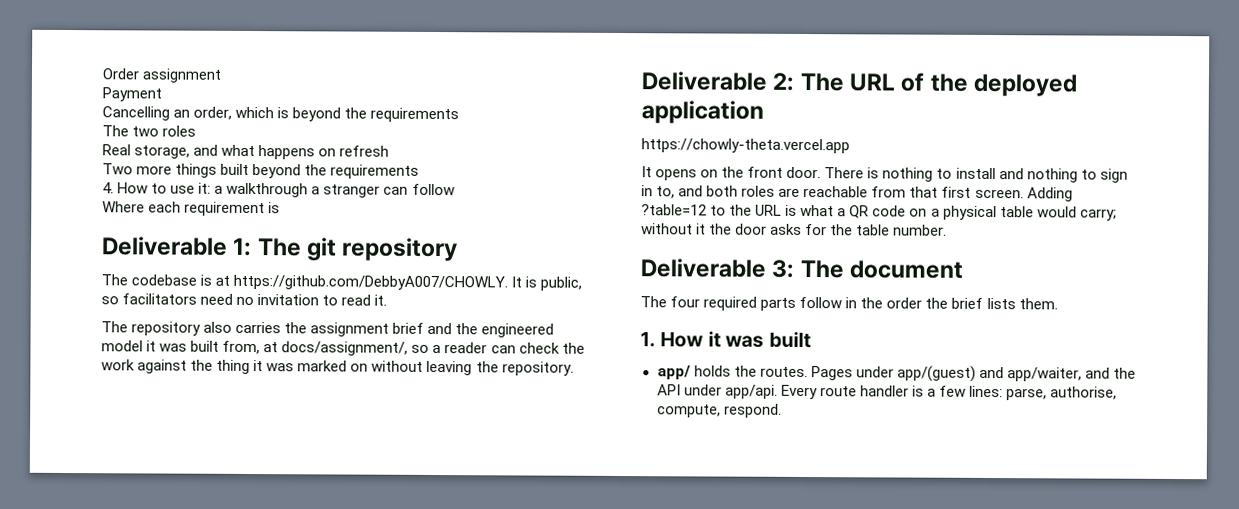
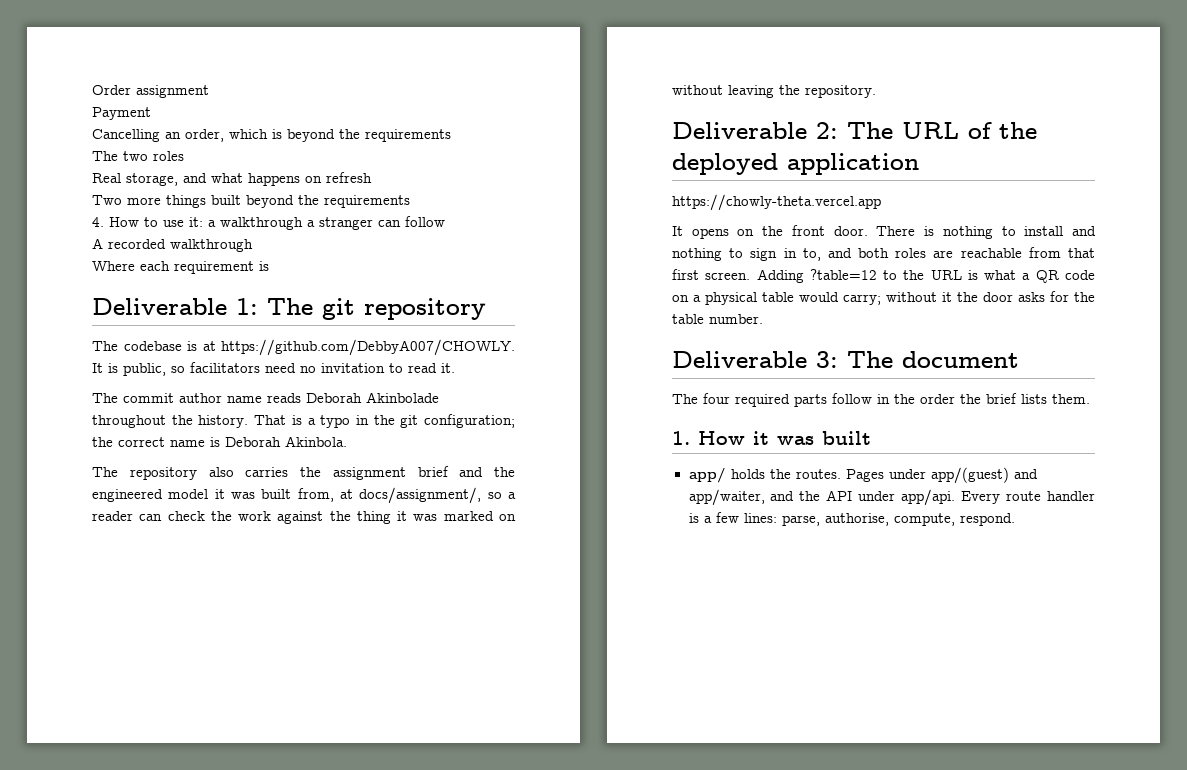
(455, 189) none -> [92,238,253,252] // A recorded walkthrough
(388, 300) none -> [92,392,439,403] [92,414,515,428] [92,436,347,447] // The commit author name reads Deborah Akinbolade throughout the history. That is a typo in the git configuration; the correct name is Deborah Akinbola.

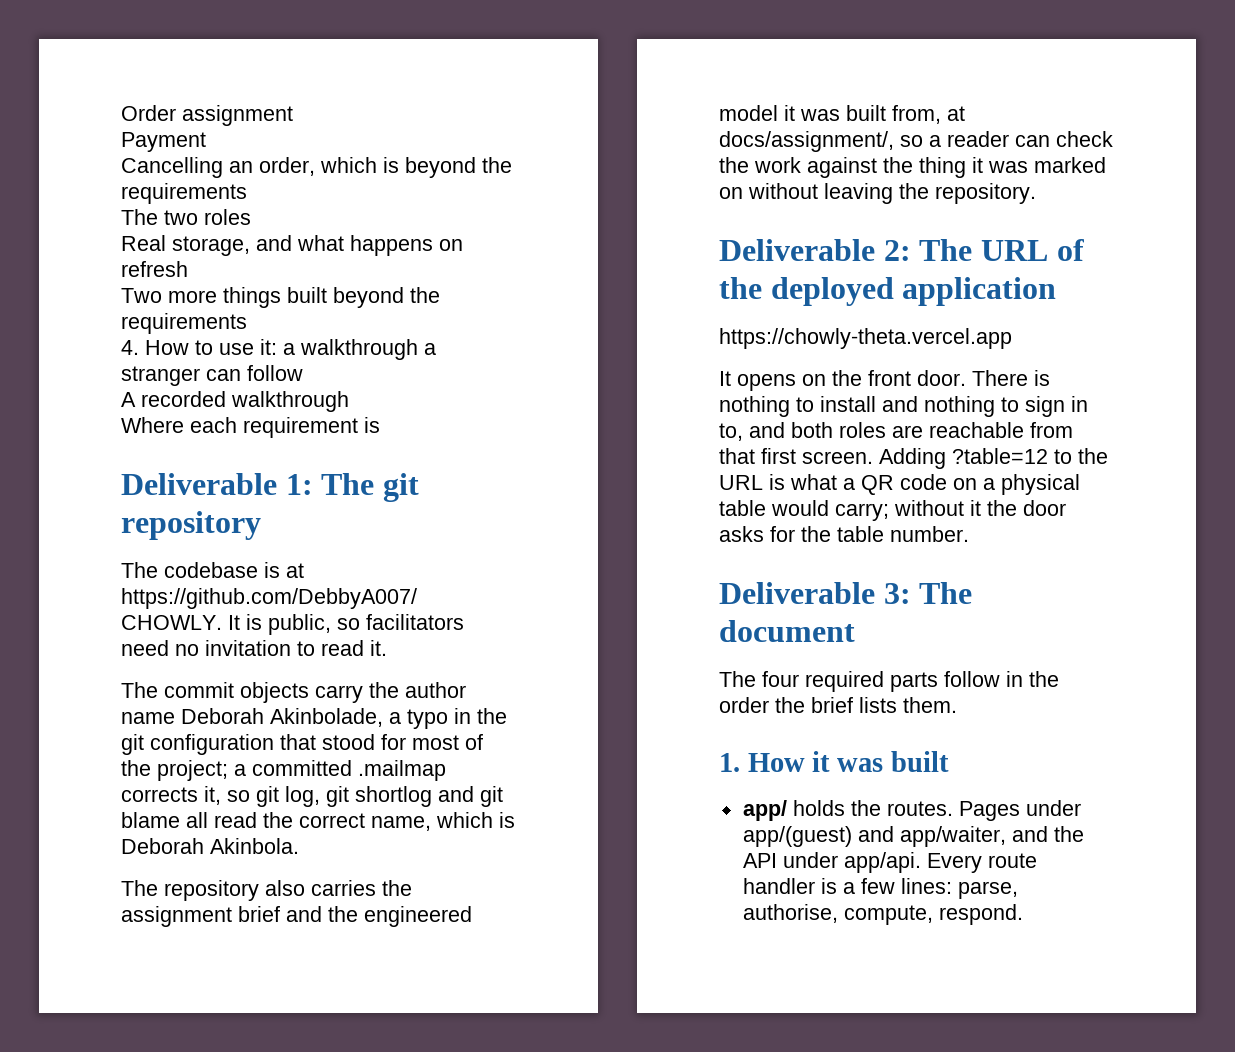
[179,392,439,403] [92,415,302,428] author name reads Deborah Akinbolade throughout the history. That is -> [240,682,466,703] [121,708,383,727] objects carry the author name Deborah Akinbolade,
[423,414,515,428] [92,437,205,447] configuration; the correct name -> [150,734,483,755] [121,760,446,781] [121,786,503,807] [121,812,493,831] configuration that stood for most of the project; a committed .mailmap corrects it, so git log, git shortlog and git blame all read the correct name, which

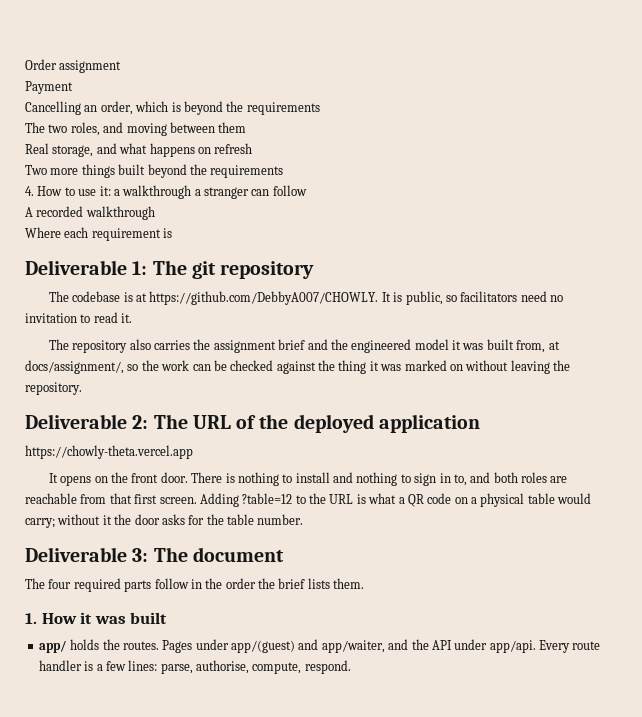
[204,209,251,225] roles -> [70,122,247,136] roles, and moving between them
[121,682,466,703] [121,708,507,729] [121,734,483,755] [121,760,446,781] [121,786,503,807] [121,812,515,831] [121,838,299,854] // The commit objects carry the author name Deborah Akinbolade, a typo in the git configuration that stood for most of the project; a committed .mailmap corrects it, so git log, git shortlog and git blame all read the correct name, which is Deborah Akinbola. -> (133, 318) none
[929,131,1113,147] [719,157,801,173] a reader can check the work -> [141,360,274,371] the work can be checked

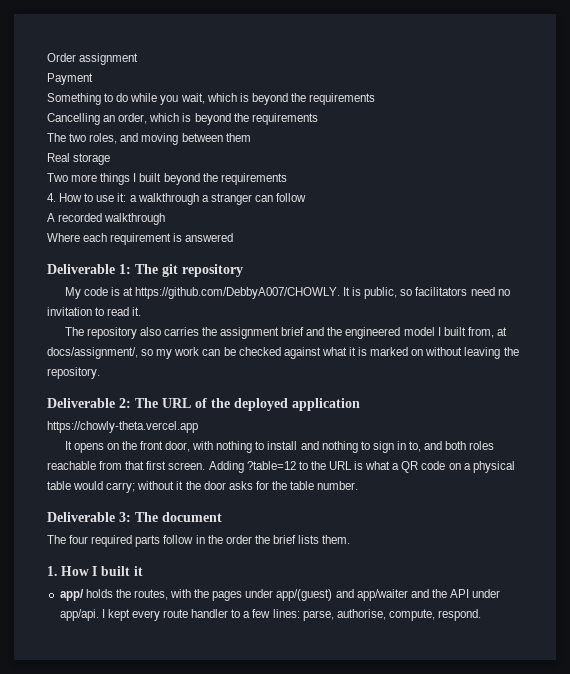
(73, 87) none -> [47,93,376,105] // Something to do while you wait, which is beyond the requirements
[52,143,253,157] storage, and what happens on refresh -> [73,153,111,165] storage
(115, 171) none -> [133,173,137,182] I
(173, 233) none -> [185,233,234,242] answered
[48,291,121,302] The codebase -> [64,287,108,299] My code
[451,340,484,350] it was -> [437,327,441,336] I
[141,360,159,371] the -> [156,349,173,359] my
[318,360,402,374] the thing it was -> [321,347,368,356] what it is
[160,472,235,483] door. There is -> [165,441,214,452] door, with
[550,476,568,483] are -> (495, 445) none
[80,612,168,624] it was built -> [92,566,143,576] I built it
[122,640,193,653] routes. Pages -> [133,589,243,601] routes, with the pages
[321,640,385,653] app/waiter, -> [356,589,408,601] app/waiter
[539,640,570,653] Every -> [101,609,160,621] I kept every
[84,661,94,671] is -> [231,609,241,618] to

